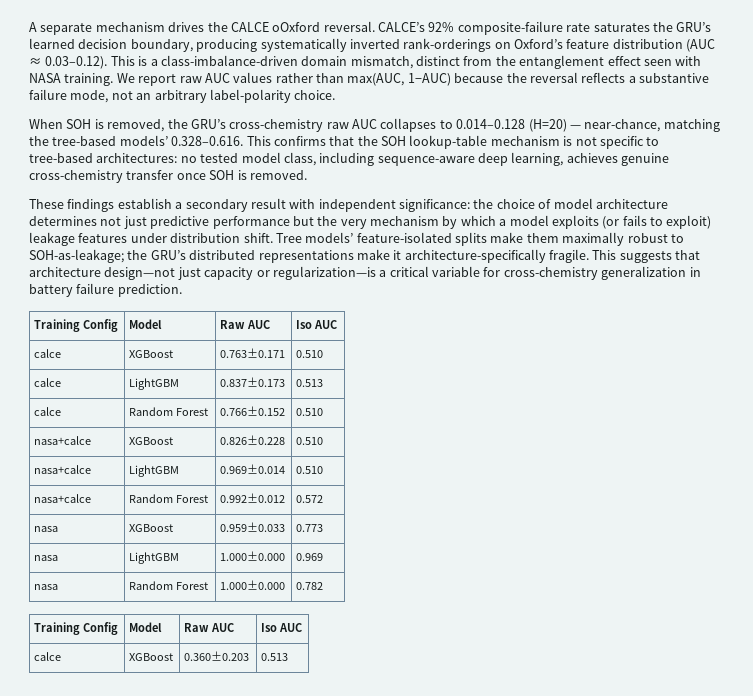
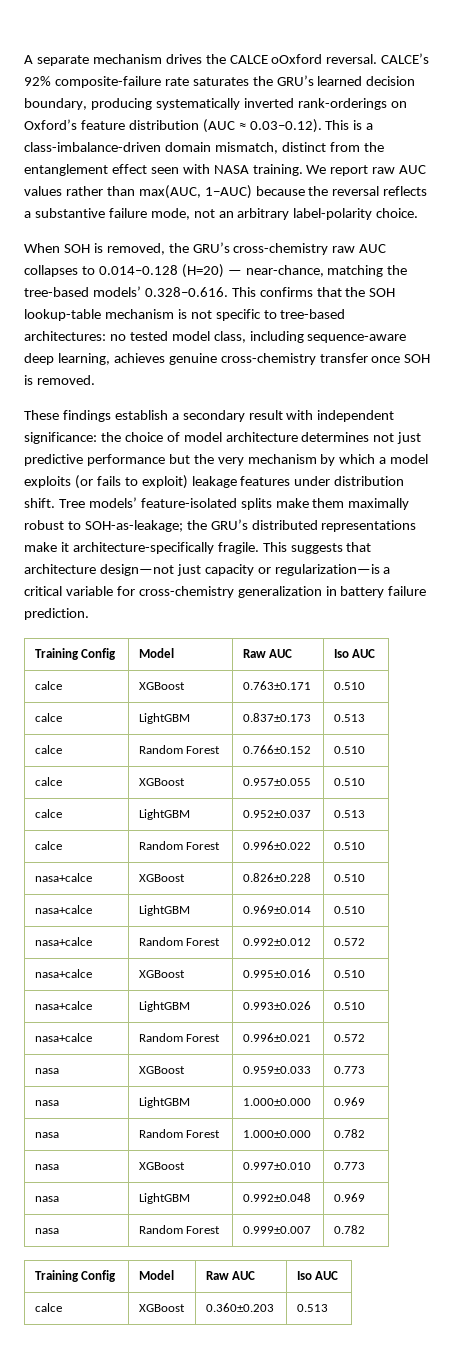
(324, 412) none -> [34,777,62,786] [138,778,185,786] [242,778,311,786] [333,778,365,786] [34,809,62,818] [138,809,190,820] [242,810,311,818] [333,810,365,818] [34,841,62,850] [138,841,221,850] [242,841,311,850] [333,842,365,850] // calce | XGBoost | 0.957±0.055 | 0.510 // calce | LightGBM | 0.952±0.037 | 0.513 // calce | Random Forest | 0.996±0.022 | 0.510
(324, 499) none -> [34,969,92,978] [138,970,185,978] [242,969,311,978] [333,970,365,978] [34,1001,92,1010] [138,1001,190,1012] [242,1001,311,1010] [333,1002,365,1010] [34,1033,92,1042] [138,1033,221,1042] [242,1033,311,1042] [333,1034,365,1042] // nasa+calce | XGBoost | 0.995±0.016 | 0.510 // nasa+calce | LightGBM | 0.993±0.026 | 0.510 // nasa+calce | Random Forest | 0.996±0.021 | 0.572
(324, 586) none -> [34,1164,59,1170] [138,1162,185,1170] [242,1162,311,1170] [333,1162,365,1170] [34,1196,59,1202] [138,1193,190,1204] [242,1193,311,1202] [333,1193,365,1202] [34,1228,59,1234] [138,1225,221,1234] [242,1226,311,1234] [333,1225,365,1234] // nasa | XGBoost | 0.997±0.010 | 0.773 // nasa | LightGBM | 0.992±0.048 | 0.969 // nasa | Random Forest | 0.999±0.007 | 0.782

